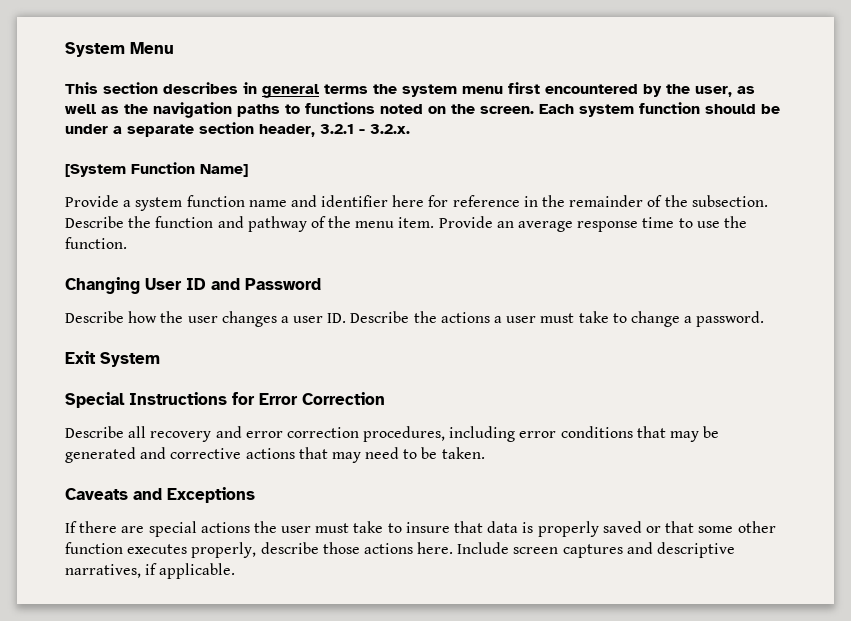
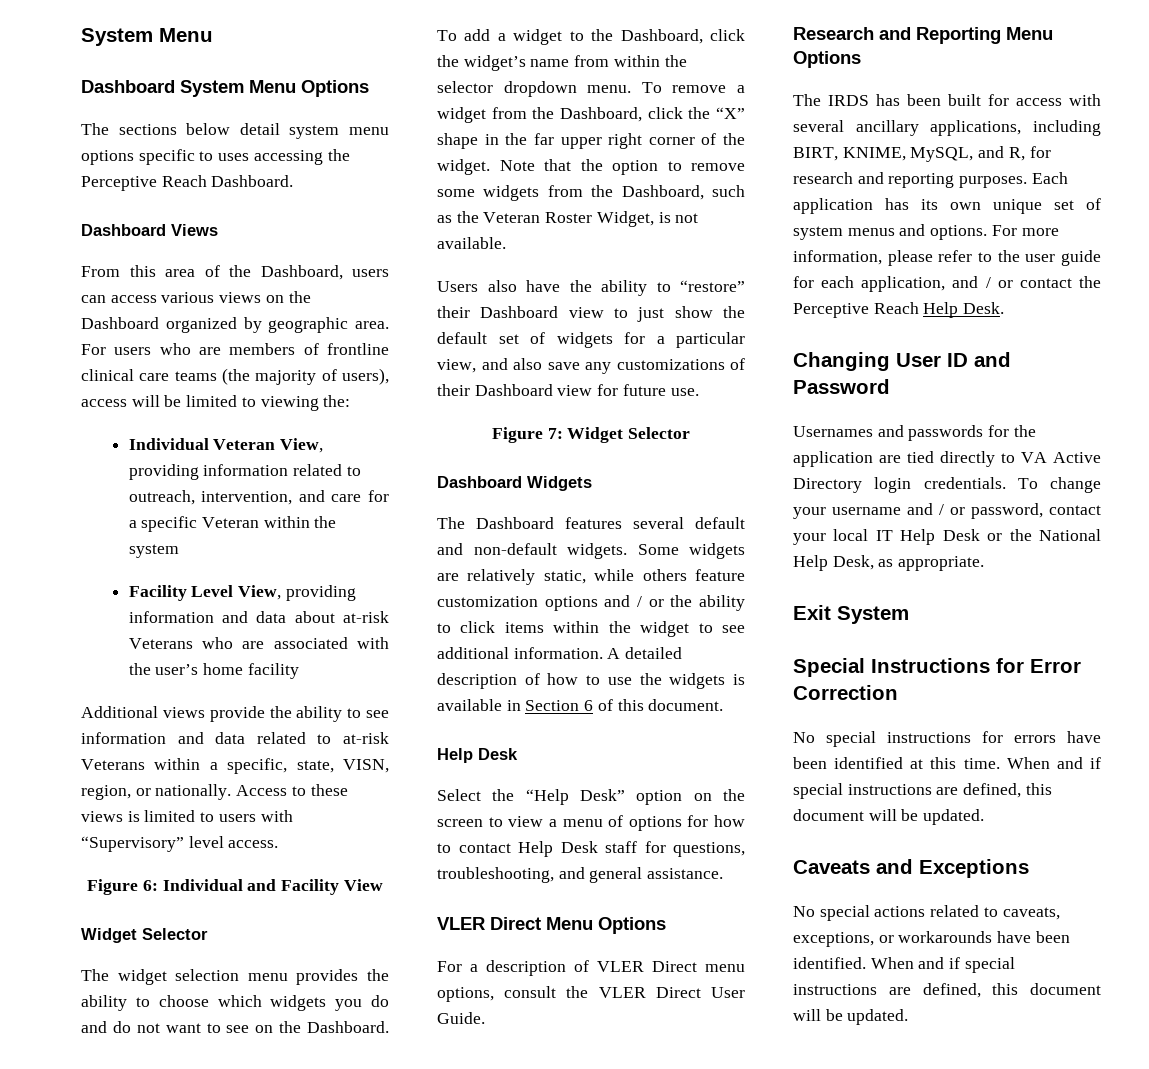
[65,82,755,98] [65,102,780,118] [65,122,410,137] [65,162,248,177] [65,195,768,211] [65,216,747,232] [65,237,127,249] This section describes in general terms the system menu first encountered by the user, as well as the navigation paths to functions noted on the screen. Each system function should be under a separate section header, 3.2.1 - 3.2.x. // [System Function Name] // Provide a system function name and identifier here for reference in the remainder of the subsection. Describe the function and pathway of the menu item. Provide an average response time to use the function. -> [81,80,369,97] [81,123,389,139] [81,149,350,165] [81,175,294,191] [81,224,218,236] [81,265,389,280] [81,291,311,303] [81,317,389,333] [81,343,389,355] [81,368,389,385] [81,395,351,411] [128,438,323,453] [128,464,361,480] [128,490,389,505] [128,516,337,532] [128,544,179,558] [128,585,356,601] [128,611,389,623] [128,637,389,649] [128,663,299,679] [81,706,389,722] [81,732,389,744] [81,758,389,774] [81,784,348,800] [81,810,293,822] [81,836,279,852] [87,879,383,895] [81,928,208,943] [81,969,389,985] [81,995,389,1011] [81,1021,389,1033] [437,29,745,45] [437,55,687,71] [437,81,745,97] [437,107,745,123] [437,133,745,149] [437,159,745,175] [437,185,745,201] [437,211,699,227] [437,237,506,249] [437,280,745,296] [437,306,745,322] [437,332,745,348] [437,358,745,374] [437,384,699,396] [491,427,691,443] [437,476,592,491] [437,517,745,529] [437,543,745,559] [437,569,745,585] [437,595,745,611] [437,621,745,637] [437,647,683,659] [437,673,745,689] [437,699,724,711] [437,748,518,763] [437,789,745,805] [437,815,745,831] [437,841,745,857] [437,867,724,883] [437,917,666,934] [437,960,745,976] [437,986,745,1002] [437,1012,485,1024] [793,27,1053,44] [793,51,861,68] [793,94,1101,106] [793,120,1101,136] [793,146,1051,162] [793,172,1068,188] [793,198,1101,214] [793,224,1059,240] [793,250,1101,266] [793,276,1101,292] [793,302,1005,318] Dashboard System Menu Options // The sections below detail system menu options specific to uses accessing the Perceptive Reach Dashboard. // Dashboard Views // From this area of the Dashboard, users can access various views on the Dashboard organized by geographic area. For users who are members of frontline clinical care teams (the majority of users), access will be limited to viewing the: // Individual Veteran View, providing information related to outreach, intervention, and care for a specific Veteran within the system // Facility Level View, providing information and data about at-risk Veterans who are associated with the user’s home facility // Additional views provide the ability to see information and data related to at-risk Veterans within a specific, state, VISN, region, or nationally. Access to these views is limited to users with “Supervisory” level access. // Figure 6: Individual and Facility View // Widget Selector // The widget selection menu provides the ability to choose which widgets you do and do not want to see on the Dashboard. To add a widget to the Dashboard, click the widget’s name from within the selector dropdown menu. To remove a widget from the Dashboard, click the “X” shape in the far upper right corner of the widget. Note that the option to remove some widgets from the Dashboard, such as the Veteran Roster Widget, is not available. // Users also have the ability to “restore” their Dashboard view to just show the default set of widgets for a particular view, and also save any customizations of their Dashboard view for future use. // Figure 7: Widget Selector // Dashboard Widgets // The Dashboard features several default and non-default widgets. Some widgets are relatively static, while others feature customization options and / or the ability to click items within the widget to see additional information. A detailed description of how to use the widgets is available in Section 6 of this document. // Help Desk // Select the “Help Desk” option on the screen to view a menu of options for how to contact Help Desk staff for questions, troubleshooting, and general assistance. // VLER Direct Menu Options // For a description of VLER Direct menu options, consult the VLER Direct User Guide. // Research and Reporting Menu Options // The IRDS has been built for access with several ancillary applications, including BIRT, KNIME, MySQL, and R, for research and reporting purposes. Each application has its own unique set of system menus and options. For more information, please refer to the user guide for each application, and / or contact the Perceptive Reach Help Desk.
[65,311,765,327] Describe how the user changes a user ID. Describe the actions a user must take to change a password. -> [793,425,1036,441] [793,451,1101,467] [793,477,1101,493] [793,503,1101,519] [793,529,1101,545] [793,555,985,571] Usernames and passwords for the application are tied directly to VA Active Directory login credentials. To change your username and / or password, contact your local IT Help Desk or the National Help Desk, as appropriate.
[65,426,720,442] [65,447,485,463] [65,487,255,503] [65,521,776,537] [65,542,736,558] [65,563,236,579] Describe all recovery and error correction procedures, including error conditions that may be generated and corrective actions that may need to be taken. // Caveats and Exceptions // If there are special actions the user must take to insure that data is properly saved or that some other function executes properly, describe those actions here. Include screen captures and descriptive narratives, if applicable. -> [793,731,1101,747] [793,757,1101,769] [793,783,1052,799] [793,809,985,825] [793,859,1029,878] [793,905,1060,921] [793,931,1070,947] [793,957,1015,973] [793,983,1101,998] [793,1009,909,1025] No special instructions for errors have been identified at this time. When and if special instructions are defined, this document will be updated. // Caveats and Exceptions // No special actions related to caveats, exceptions, or workarounds have been identified. When and if special instructions are defined, this document will be updated.

